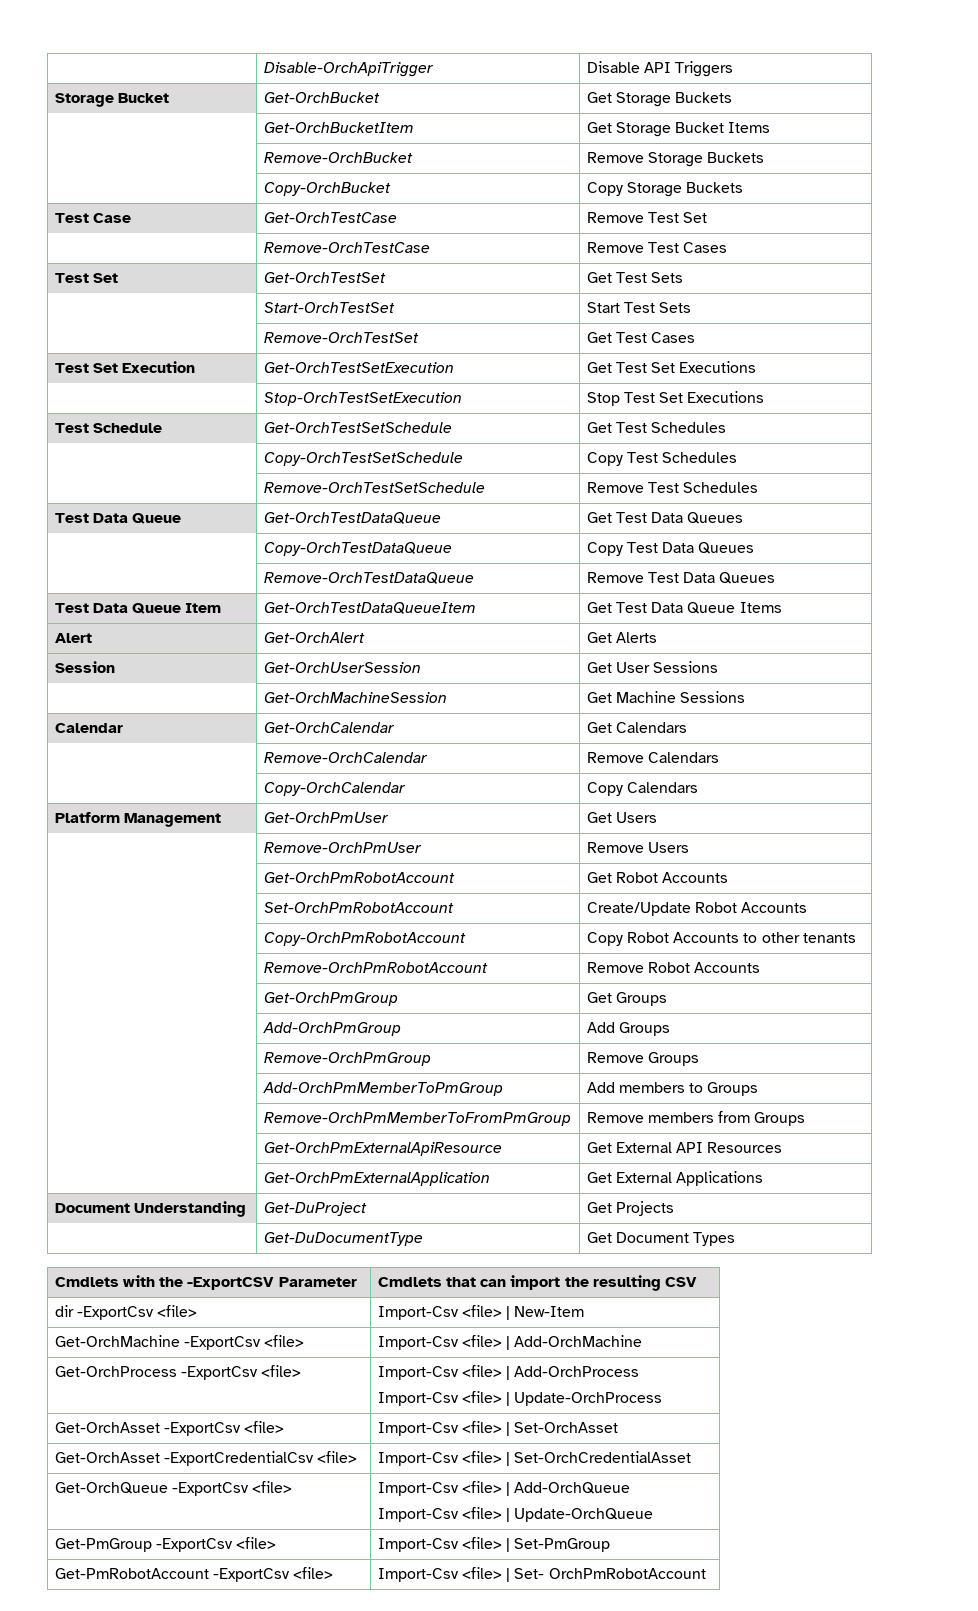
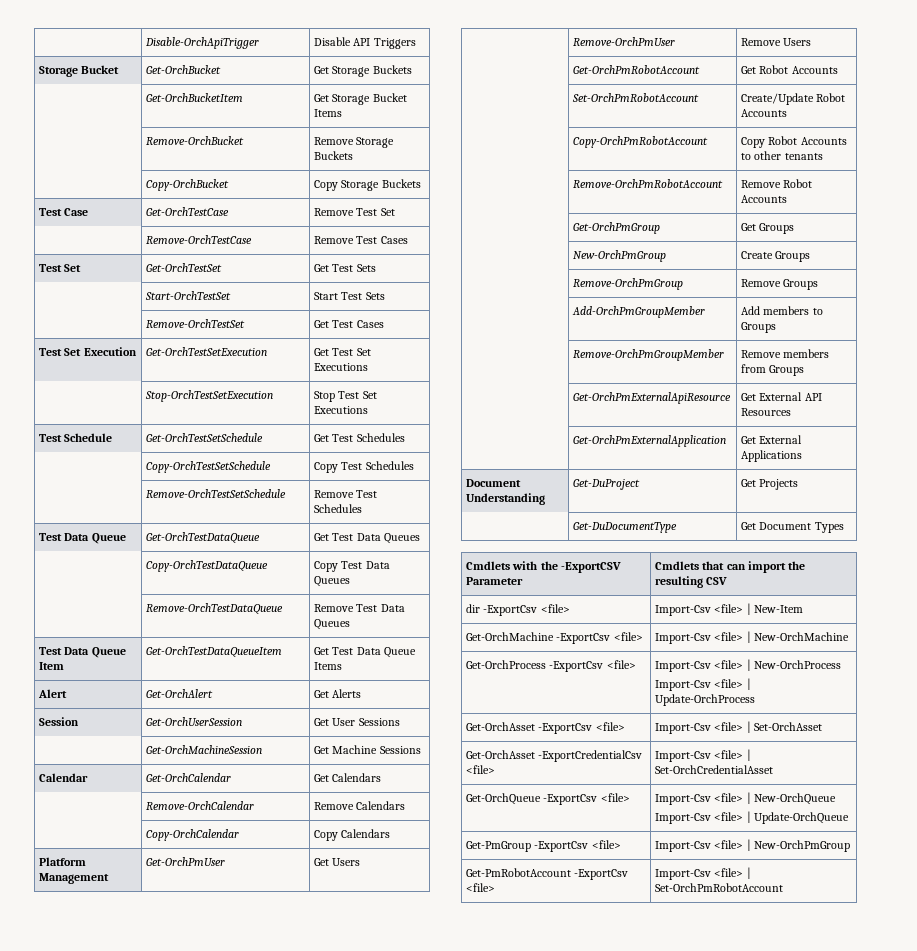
[262,1022,401,1036] [586,1022,615,1033] Add-OrchPmGroup | Add -> [573,250,667,262] [741,251,774,259] New-OrchPmGroup | Create
[262,1082,503,1096] Add-OrchPmMemberToPmGroup -> [572,306,706,318] Add-OrchPmGroupMember
[263,1112,571,1126] Remove-OrchPmMemberToFromPmGroup -> [573,349,725,361] Remove-OrchPmGroupMember
[514,1335,643,1347] Add-OrchMachine -> [753,632,849,641] New-OrchMachine
[514,1366,640,1377] Add-OrchProcess -> [753,660,841,669] New-OrchProcess
[514,1482,631,1494] Add-OrchQueue -> [753,793,836,805] New-OrchQueue
[514,1538,611,1552] Set-PmGroup -> [753,840,850,852] New-OrchPmGroup
[514,1568,706,1579] Set- OrchPmRobotAccount -> [655,883,784,892] Set-OrchPmRobotAccount

